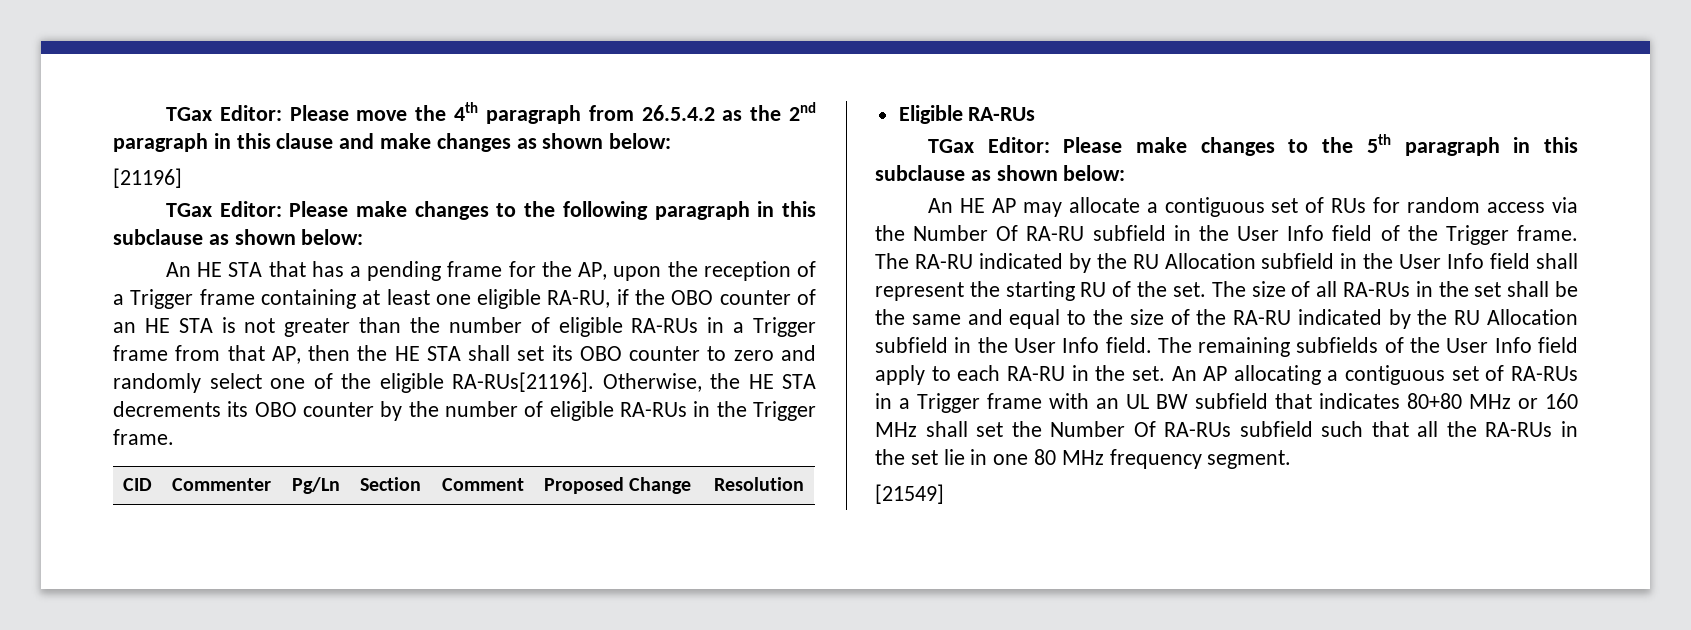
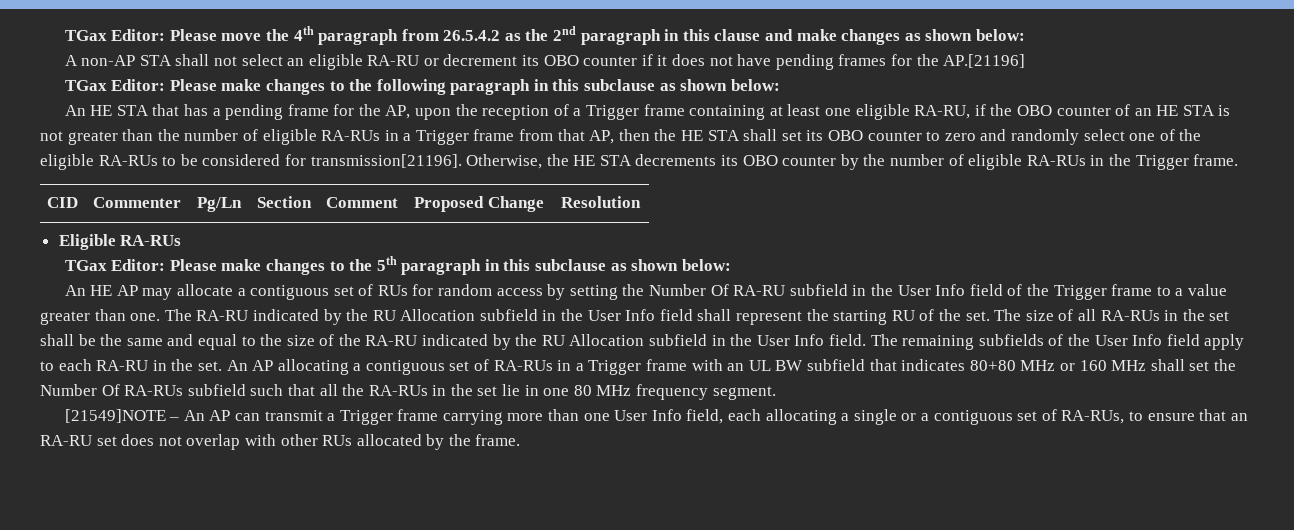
[113,168,182,188] [21196] -> [64,54,1026,70] A non-AP STA shall not select an eligible RA-RU or decrement its OBO counter if it does not have pending frames for the AP.[21196]
[452,372,594,392] RA-RUs[21196]. -> [98,154,462,168] RA-RUs to be considered for transmission[21196].
[1552,197,1578,213] via -> [547,284,618,300] by setting
[1517,225,1578,241] frame. -> [1111,284,1227,296] [40,309,161,325] frame to a value greater than one.
[875,484,944,504] [21549] -> [64,409,1248,425] [40,434,521,450] [21549]NOTE – An AP can transmit a Trigger frame carrying more than one User Info field, each allocating a single or a contiguous set of RA-RUs, to ensure that an RA-RU set does not overlap with other RUs allocated by the frame.

